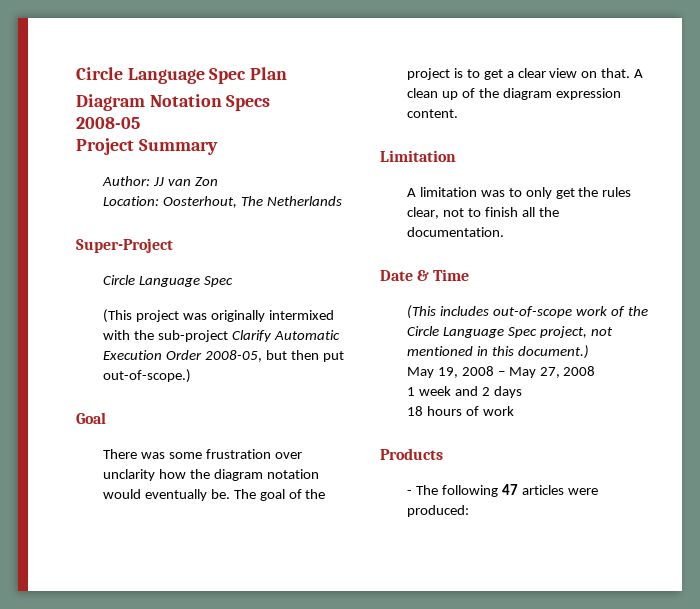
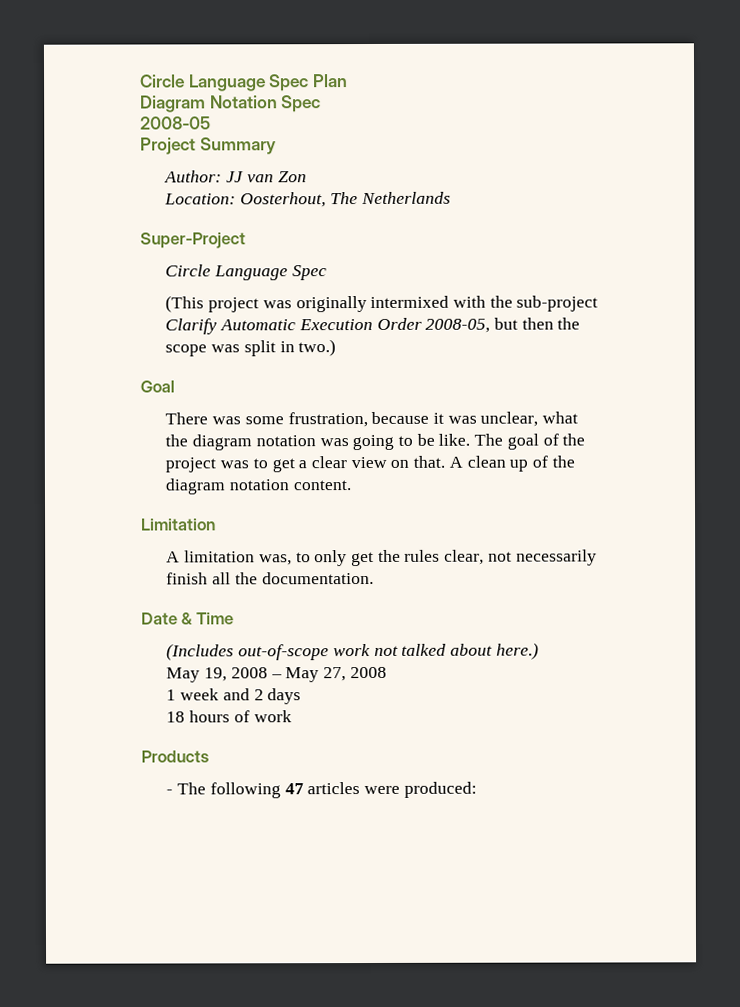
[226,95,271,111] Specs -> [281,95,322,113] Spec
[322,351,344,362] [102,369,191,383] [76,412,106,424] [102,449,302,459] [102,469,319,481] [102,489,230,501] put out-of-scope.) // Goal // There was some frustration over unclarity how the diagram notation would eventually be. -> [557,317,581,330] [165,339,337,357] [140,380,175,393] [165,411,579,428] [165,433,471,451] the scope was split in two.) // Goal // There was some frustration, because it was unclear, what the diagram notation was going to be like.
[453,68,463,78] is -> [220,460,250,469] was
[555,88,621,100] expression -> [229,479,290,491] notation
[480,190,505,197] was -> [258,554,292,566] was,
[467,208,481,217] to -> [515,549,597,566] necessarily
[406,305,648,319] [406,326,613,338] [406,345,589,359] (This includes out-of-scope work of the Circle Language Spec project, not mentioned in this document.) -> [166,642,539,661] (Includes out-of-scope work not talked about here.)

